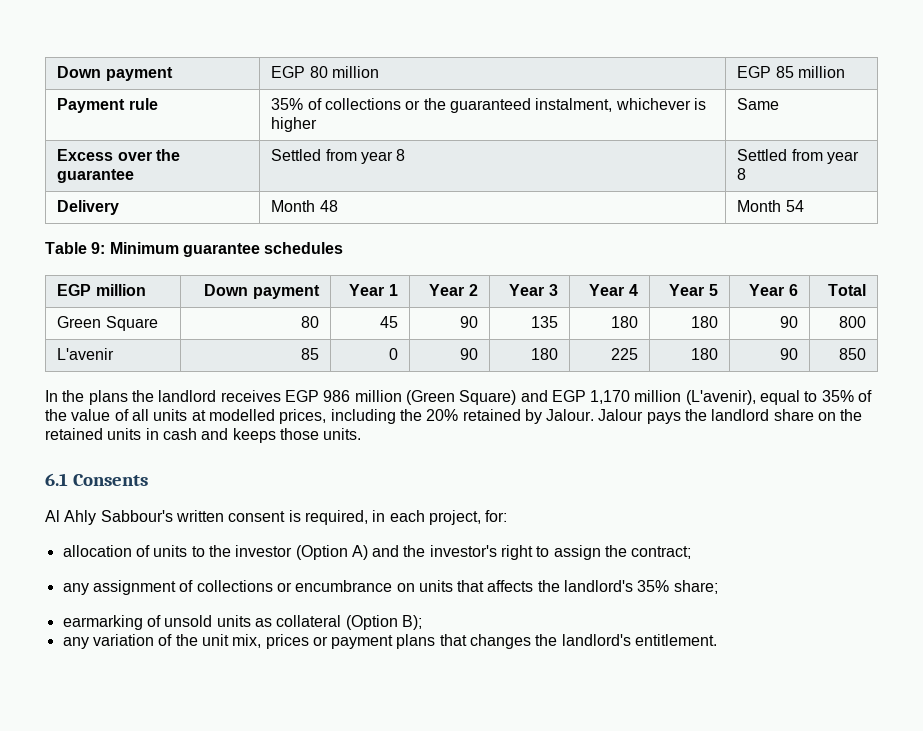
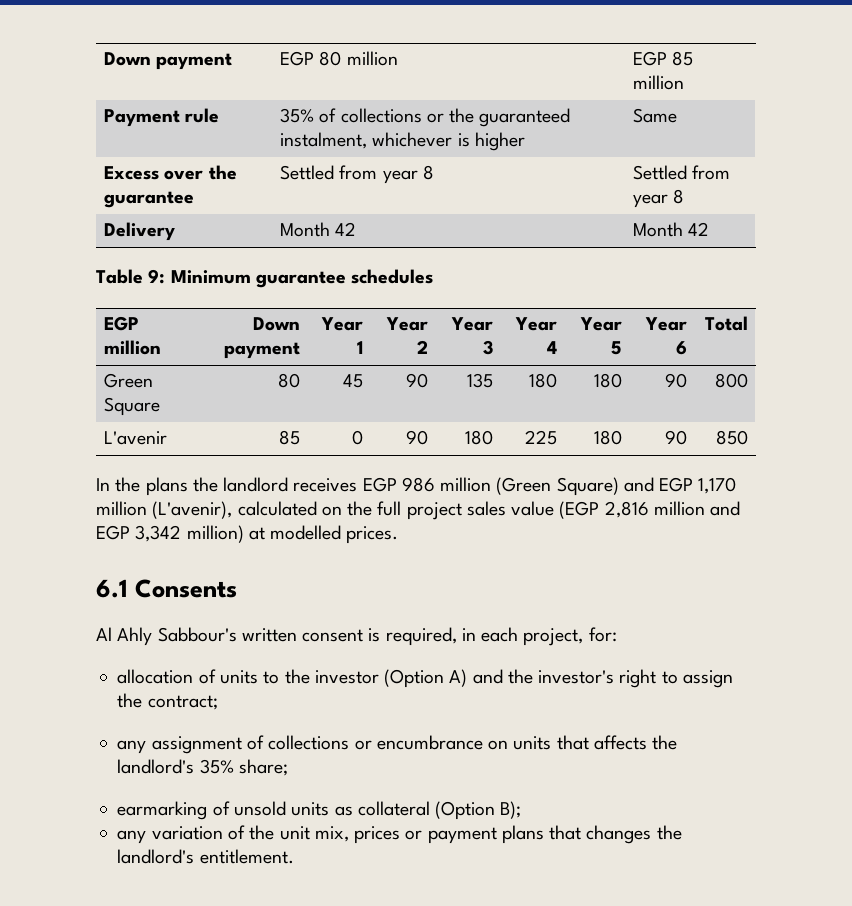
[319,200,338,212] [737,200,804,212] 48 | Month 54 -> [335,222,357,236] [633,222,710,237] 42 | Month 42
[760,390,873,405] [45,409,863,424] [45,428,362,443] equal to 35% of the value of all units at modelled prices, including the 20% retained by Jalour. Jalour pays the landlord share on the retained units in cash and keeps those units. -> [237,501,741,520] [96,525,399,544] calculated on the full project sales value (EGP 2,816 million and EGP 3,342 million) at modelled prices.

